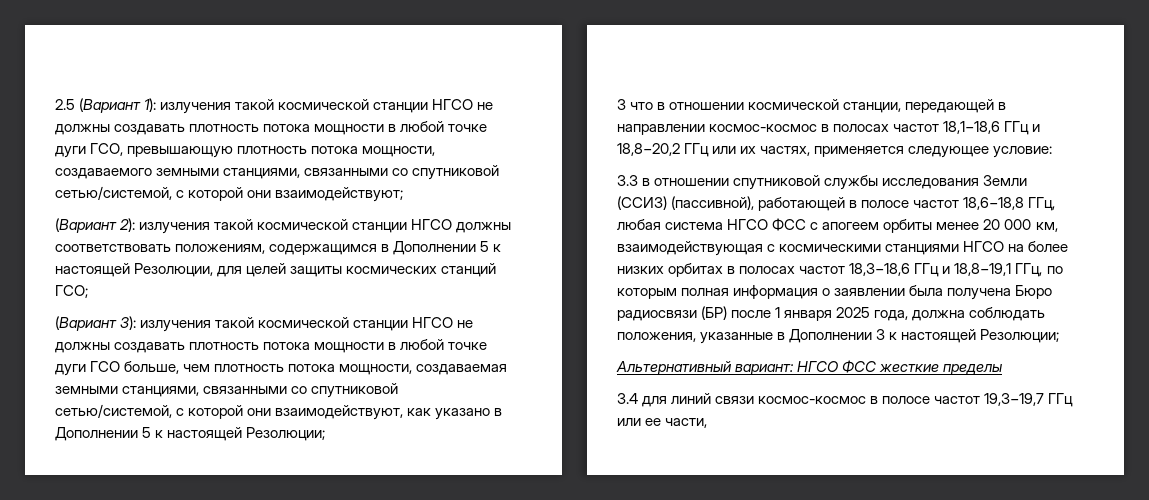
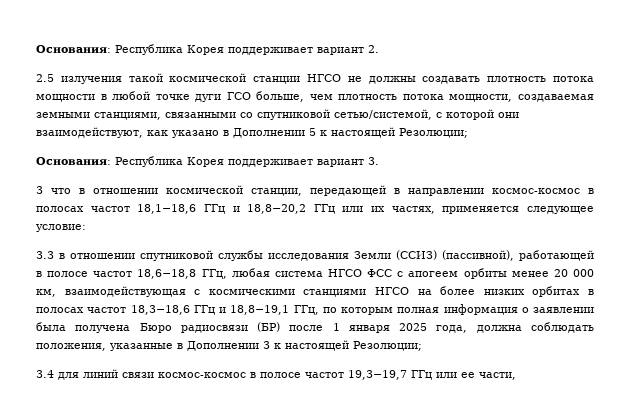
[55,98,494,114] [55,121,488,135] [55,143,436,158] [55,165,500,180] [55,186,404,202] [55,218,512,234] [55,241,502,255] [55,263,497,277] [55,285,88,298] [55,316,137,331] 2.5 (Вариант 1): излучения такой космической станции НГСО не должны создавать плотность потока мощности в любой точке дуги ГСО, превышающую плотность потока мощности, создаваемого земными станциями, связанными со спутниковой сетью/системой, с которой они взаимодействуют; // (Вариант 2): излучения такой космической станции НГСО должны соответствовать положениям, содержащимся в Дополнении 5 к настоящей Резолюции, для целей защиты космических станций ГСО; // (Вариант 3): -> [36,44,379,55] [36,74,54,82] Основания: Республика Корея поддерживает вариант 2. // 2.5
(326, 434) none -> [36,156,379,167] // Основания: Республика Корея поддерживает вариант 3.
[616,360,1003,375] // Альтернативный вариант: НГСО ФСС жесткие пределы -> (422, 346) none

